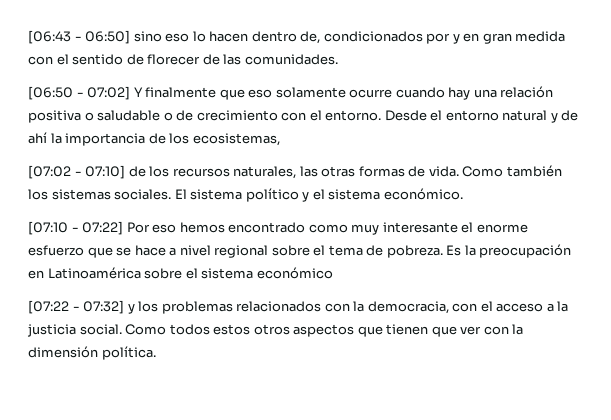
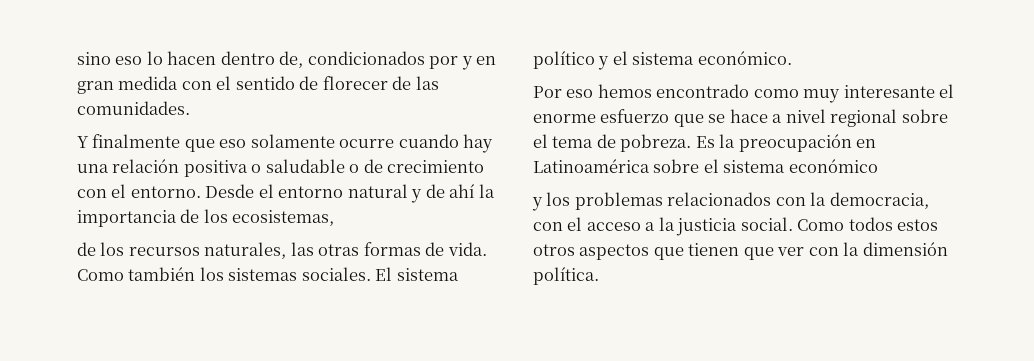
[28,30,131,44] [06:43 - 06:50] -> (77, 58) none
[28,86,131,100] [06:50 - 07:02] -> (190, 108) none
[28,165,126,179] [07:02 - 07:10] -> (335, 218) none
[28,221,124,235] [07:10 - 07:22] -> (792, 58) none
[28,300,125,314] [07:22 - 07:32] -> (878, 166) none

